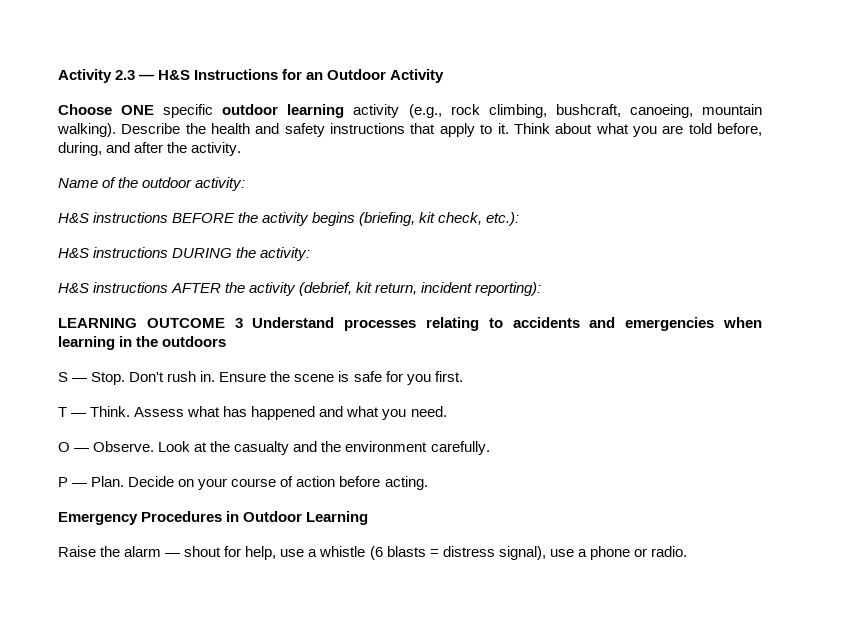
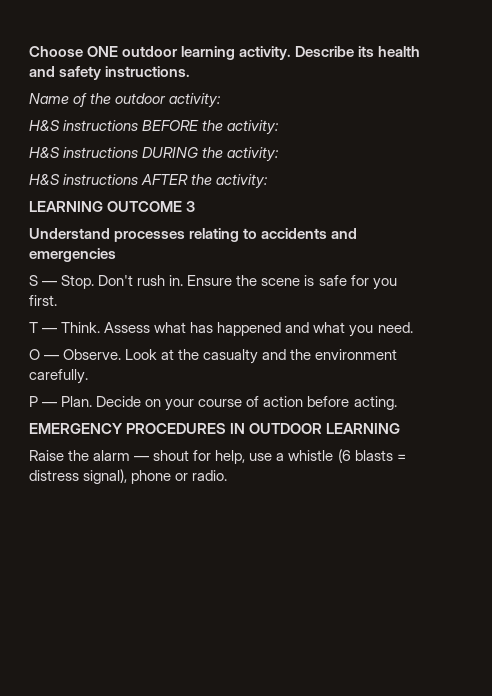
[58,69,445,83] Activity 2.3 — H&S Instructions for an Outdoor Activity // -> (29, 51) none
[163,104,214,118] specific -> (119, 51) none
[353,104,763,118] [57,123,763,137] [58,142,242,156] activity (e.g., rock climbing, bushcraft, canoeing, mountain walking). Describe the health and safety instructions that apply to it. Think about what you are told before, during, and after the activity. -> [239,46,421,60] [29,66,191,80] activity. Describe its health and safety instructions.
[262,212,520,226] activity begins (briefing, kit check, etc.): -> [227,120,280,135] activity:
[249,282,542,296] activity (debrief, kit return, incident reporting): -> [216,174,269,189] activity:
(243, 323) none -> (196, 206) //
[723,317,762,328] [58,336,227,350] when learning in the outdoors -> (116, 255) none
[58,511,369,525] Emergency Procedures in Outdoor Learning -> [29,423,401,434] EMERGENCY PROCEDURES IN OUTDOOR LEARNING
[549,549,587,557] use a -> (128, 476) none

